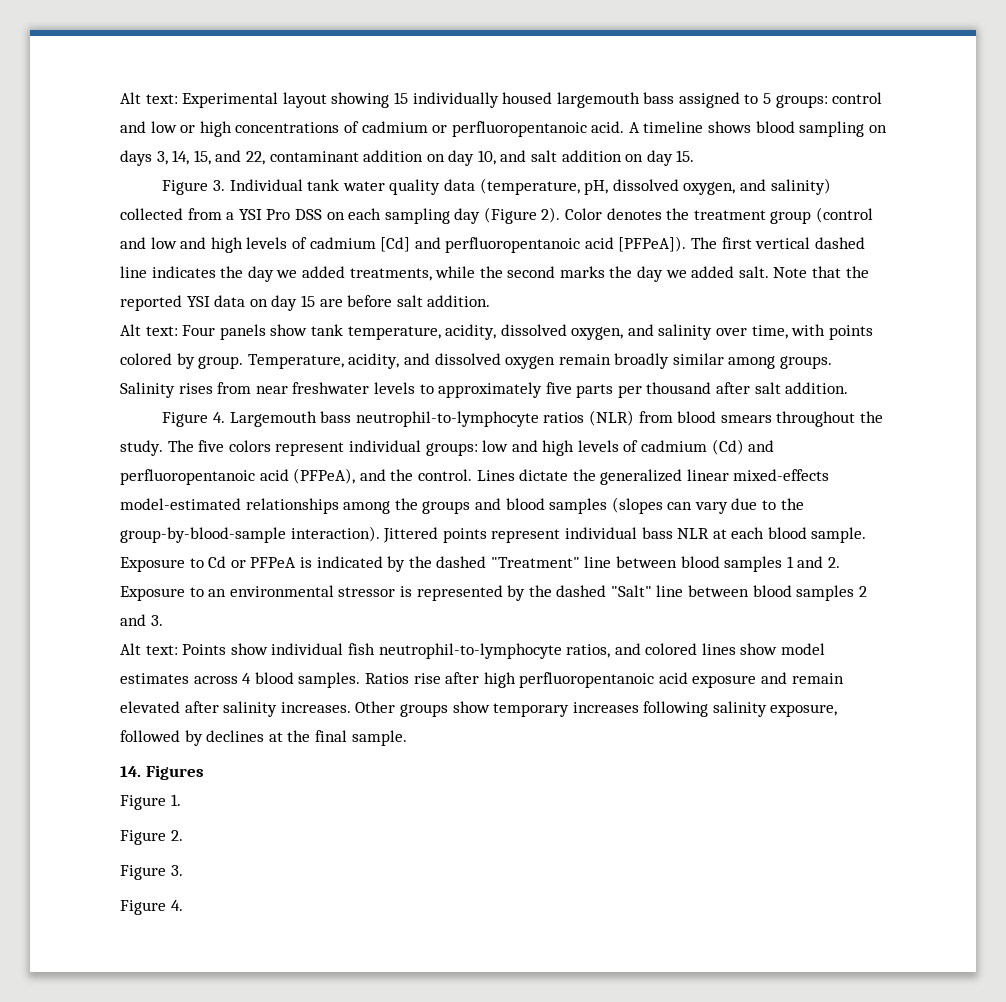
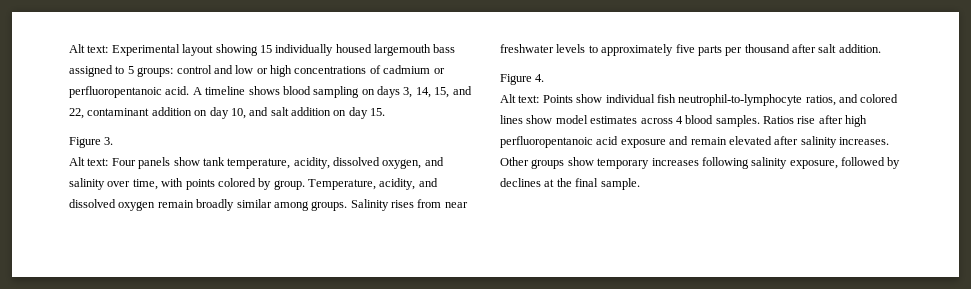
[229,178,831,195] [120,207,874,224] [120,236,865,253] [120,266,869,282] [120,295,491,311] Individual tank water quality data (temperature, pH, dissolved oxygen, and salinity) collected from a YSI Pro DSS on each sampling day (Figure 2). Color denotes the treatment group (control and low and high levels of cadmium [Cd] and perfluoropentanoic acid [PFPeA]). The first vertical dashed line indicates the day we added treatments, while the second marks the day we added salt. Note that the reported YSI data on day 15 are before salt addition. -> (114, 141) none
[229,410,883,427] [120,439,775,456] [120,468,830,485] [120,497,804,514] [120,526,867,543] [120,556,841,572] [120,585,867,601] [120,614,163,626] Largemouth bass neutrophil-to-lymphocyte ratios (NLR) from blood smears throughout the study. The five colors represent individual groups: low and high levels of cadmium (Cd) and perfluoropentanoic acid (PFPeA), and the control. Lines dictate the generalized linear mixed-effects model-estimated relationships among the groups and blood samples (slopes can vary due to the group-by-blood-sample interaction). Jittered points represent individual bass NLR at each blood sample. Exposure to Cd or PFPeA is indicated by the dashed "Treatment" line between blood samples 1 and 2. Exposure to an environmental stressor is represented by the dashed "Salt" line between blood samples 2 and 3. -> (545, 78) none
[120,765,204,780] [120,794,181,810] [120,830,183,845] [120,865,183,880] [120,900,183,915] // 14. Figures // Figure 1. // Figure 2. // Figure 3. // Figure 4. -> (640, 184) none

